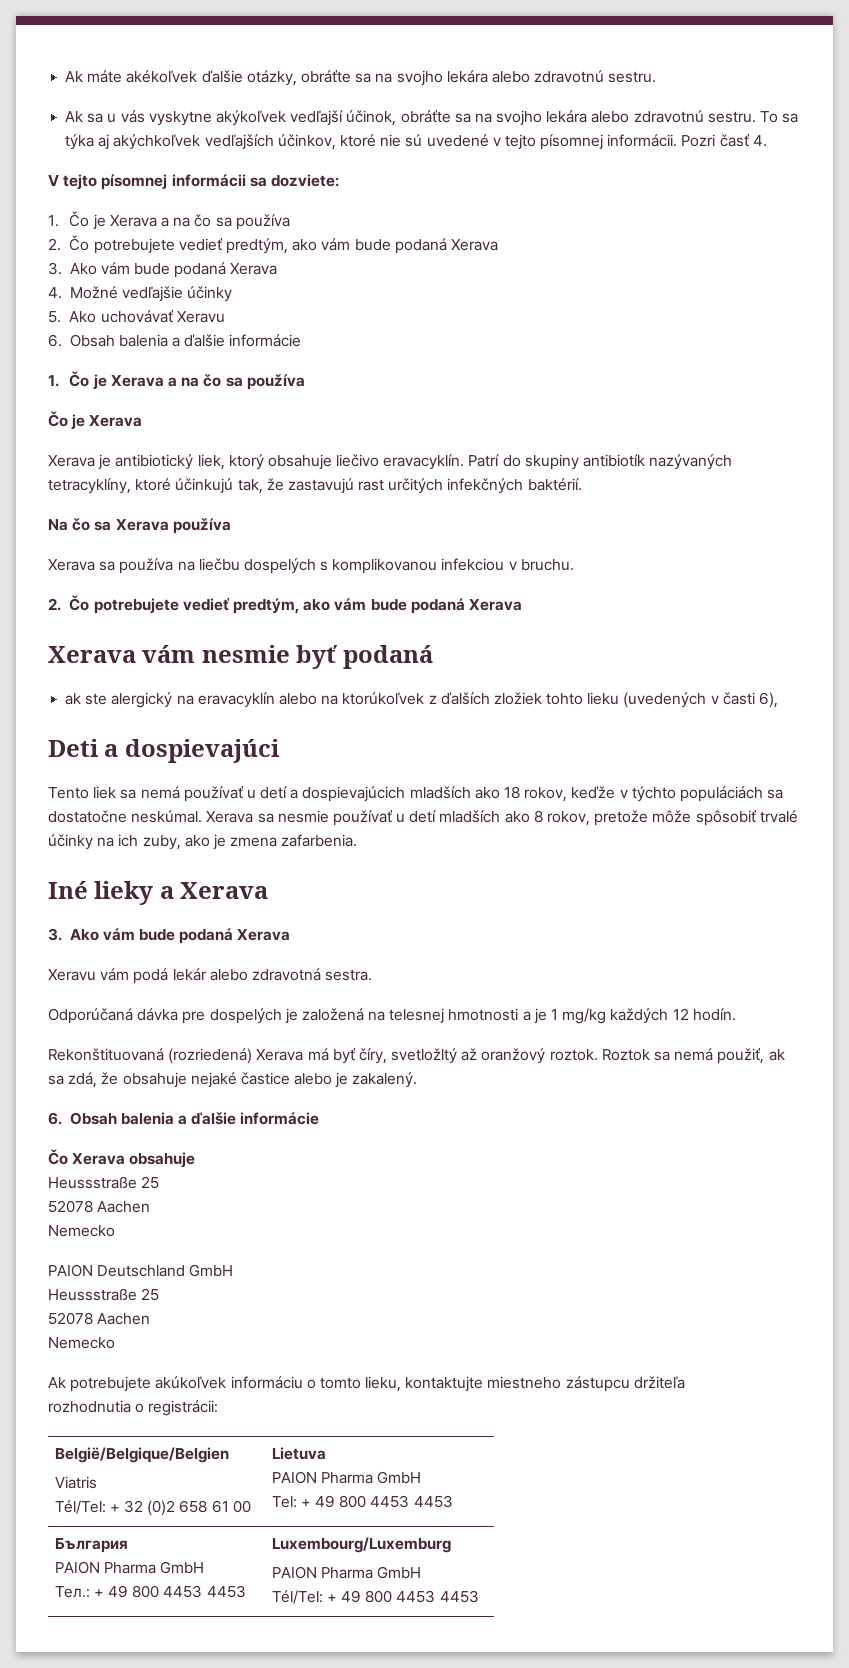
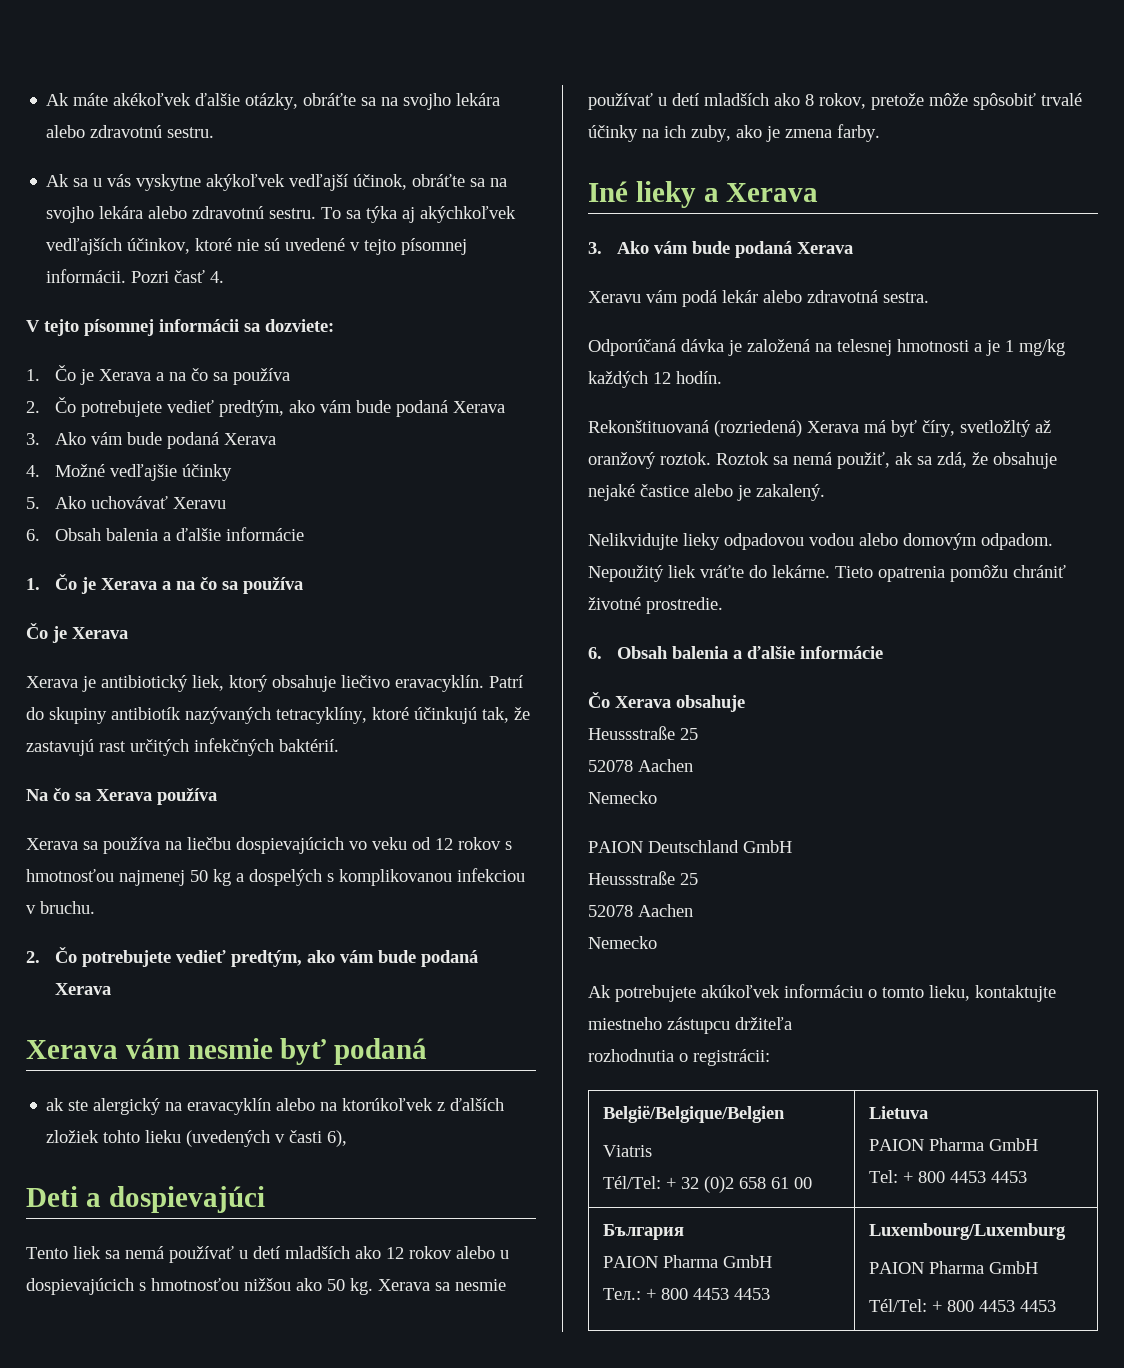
(240, 564) none -> [236,837,512,854] [26,869,244,886] dospievajúcich vo veku od 12 rokov s hmotnosťou najmenej 50 kg a
[290,786,784,802] [48,810,203,823] a dospievajúcich mladších ako 18 rokov, keďže v týchto populáciách sa dostatočne neskúmal. -> [285,1246,509,1259] [26,1278,373,1295] mladších ako 12 rokov alebo u dospievajúcich s hmotnosťou nižšou ako 50 kg.
[281,834,358,847] zafarbenia. -> [837,124,880,142] farby.
[182,1008,282,1024] pre dospelých -> (724, 345) none
(418, 1080) none -> [588,533,1053,550] [588,565,1066,582] [588,597,723,614] // Nelikvidujte lieky odpadovou vodou alebo domovým odpadom. Nepoužitý liek vráťte do lekárne. Tieto opatrenia pomôžu chrániť životné prostredie.
[315,1495,336,1508] 49 -> (913, 1177) none
[108,1585,129,1598] 49 -> (656, 1294) none
[341,1590,362,1603] 49 -> (942, 1306) none

